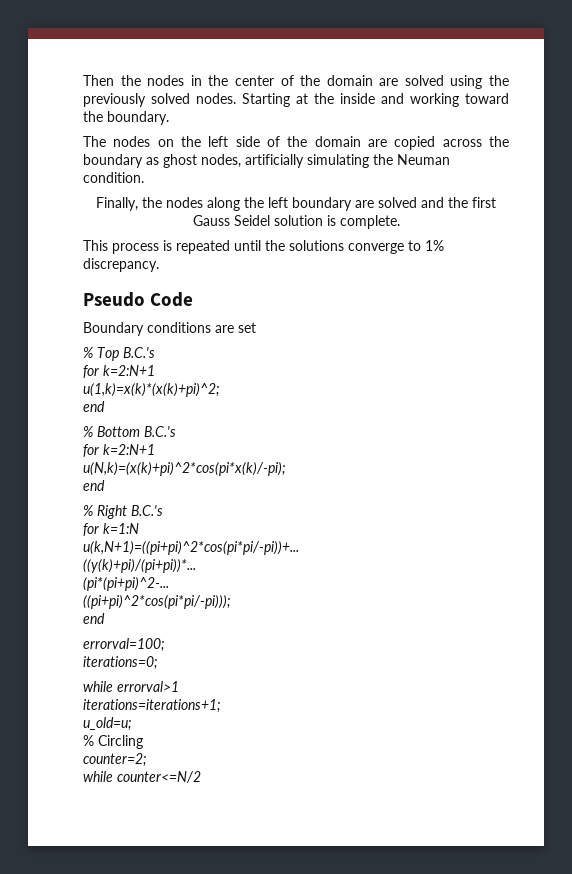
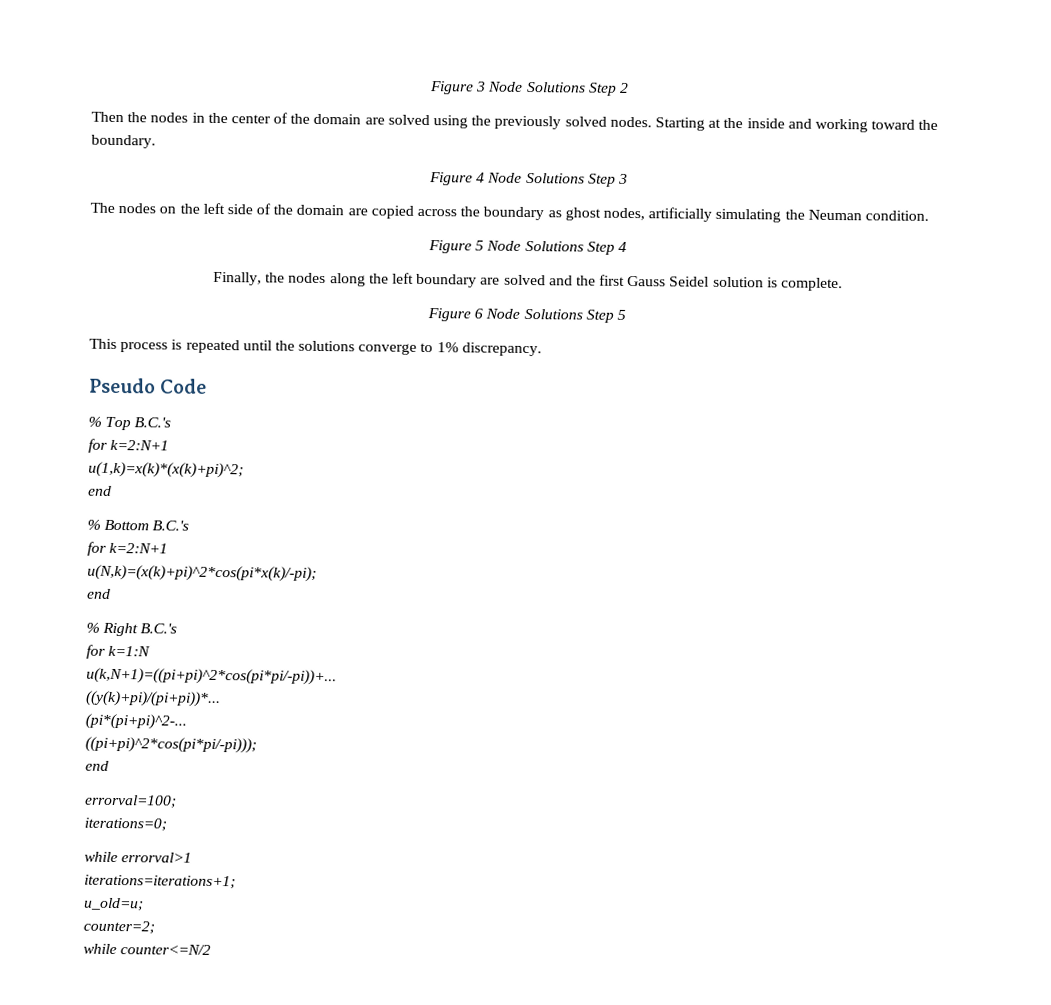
(83, 80) none -> [429,81,629,96] Figure 3 Node Solutions Step 2 //
(169, 118) none -> [429,172,628,187] // Figure 4 Node Solutions Step 3
(144, 177) none -> [428,240,627,255] // Figure 5 Node Solutions Step 4
(400, 222) none -> [427,308,626,323] // Figure 6 Node Solutions Step 5
[83,322,256,336] // Boundary conditions are set -> (208, 386) none
[83,735,143,749] // % Circling -> (144, 904) none

